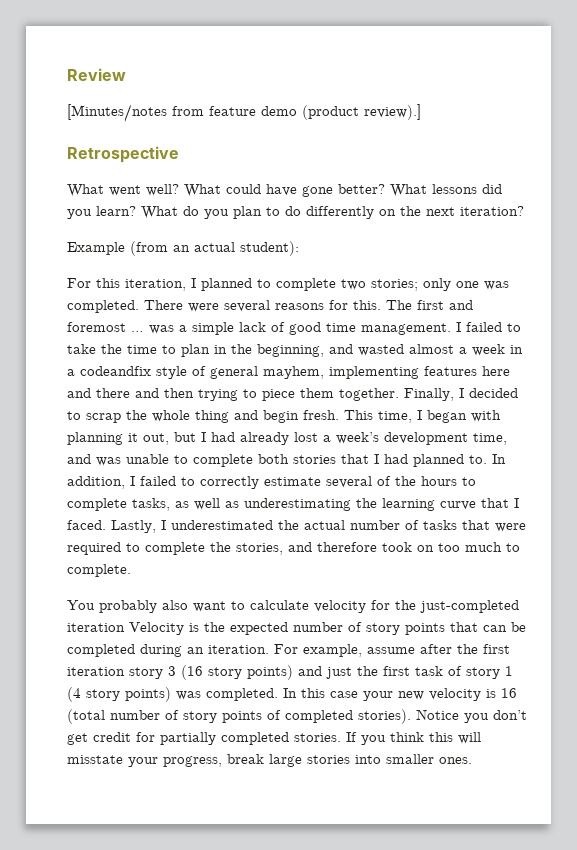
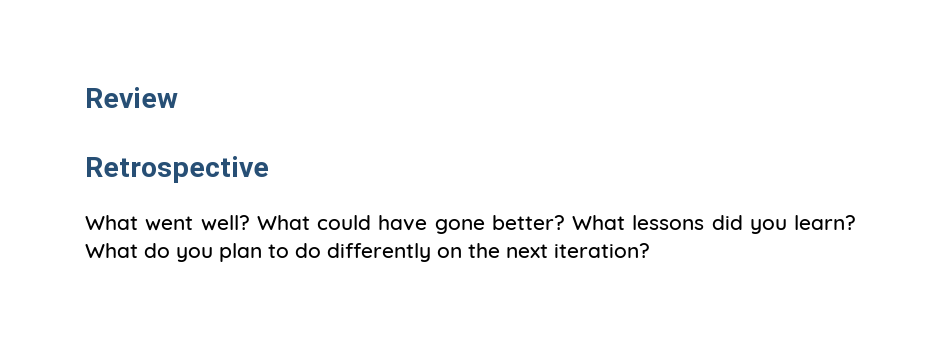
[67,104,421,122] // [Minutes/notes from feature demo (product review).] -> (178, 97) none
[67,241,299,256] [67,278,509,291] [67,300,473,313] [67,322,521,335] [67,344,523,357] [67,366,510,379] [67,388,518,401] [67,410,501,423] [67,432,507,445] [67,454,506,467] [67,476,476,489] [67,498,519,511] [67,520,526,533] [67,542,520,555] [67,564,131,577] [67,600,519,613] [67,622,526,635] [67,644,510,657] [67,665,513,680] [67,687,517,702] [67,709,527,724] [67,732,481,745] [67,754,472,767] // Example (from an actual student): // For this iteration, I planned to complete two stories; only one was completed. There were several reasons for this. The first and foremost … was a simple lack of good time management. I failed to take the time to plan in the beginning, and wasted almost a week in a codeandfix style of general mayhem, implementing features here and there and then trying to piece them together. Finally, I decided to scrap the whole thing and begin fresh. This time, I began with planning it out, but I had already lost a week’s development time, and was unable to complete both stories that I had planned to. In addition, I failed to correctly estimate several of the hours to complete tasks, as well as underestimating the learning curve that I faced. Lastly, I underestimated the actual number of tasks that were required to complete the stories, and therefore took on too much to complete. // You probably also want to calculate velocity for the just-completed iteration Velocity is the expected number of story points that can be completed during an iteration. For example, assume after the first iteration story 3 (16 story points) and just the first task of story 1 (4 story points) was completed. In this case your new velocity is 16 (total number of story points of completed stories). Notice you don’t get credit for partially completed stories. If you think this will misstate your progress, break large stories into smaller ones. -> (650, 250) none

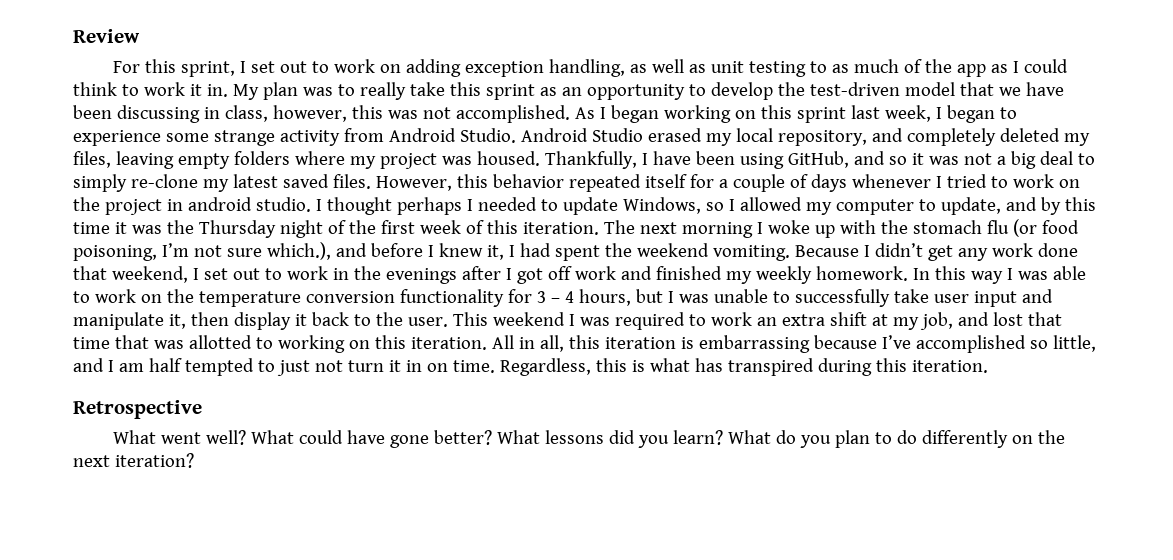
(178, 97) none -> [113,59,1068,77] [73,82,1064,100] [73,105,1017,123] [73,128,1090,146] [73,151,1095,169] [73,174,1080,192] [73,197,1096,215] [73,219,1079,238] [73,242,1078,261] [73,266,1086,284] [73,289,1053,307] [73,312,1062,330] [73,335,1096,353] [73,358,988,376] // For this sprint, I set out to work on adding exception handling, as well as unit testing to as much of the app as I could think to work it in. My plan was to really take this sprint as an opportunity to develop the test-driven model that we have been discussing in class, however, this was not accomplished. As I began working on this sprint last week, I began to experience some strange activity from Android Studio. Android Studio erased my local repository, and completely deleted my files, leaving empty folders where my project was housed. Thankfully, I have been using GitHub, and so it was not a big deal to simply re-clone my latest saved files. However, this behavior repeated itself for a couple of days whenever I tried to work on the project in android studio. I thought perhaps I needed to update Windows, so I allowed my computer to update, and by this time it was the Thursday night of the first week of this iteration. The next morning I woke up with the stomach flu (or food poisoning, I’m not sure which.), and before I knew it, I had spent the weekend vomiting. Because I didn’t get any work done that weekend, I set out to work in the evenings after I got off work and finished my weekly homework. In this way I was able to work on the temperature conversion functionality for 3 – 4 hours, but I was unable to successfully take user input and manipulate it, then display it back to the user. This weekend I was required to work an extra shift at my job, and lost that time that was allotted to working on this iteration. All in all, this iteration is embarrassing because I’ve accomplished so little, and I am half tempted to just not turn it in on time. Regardless, this is what has transpired during this iteration.

